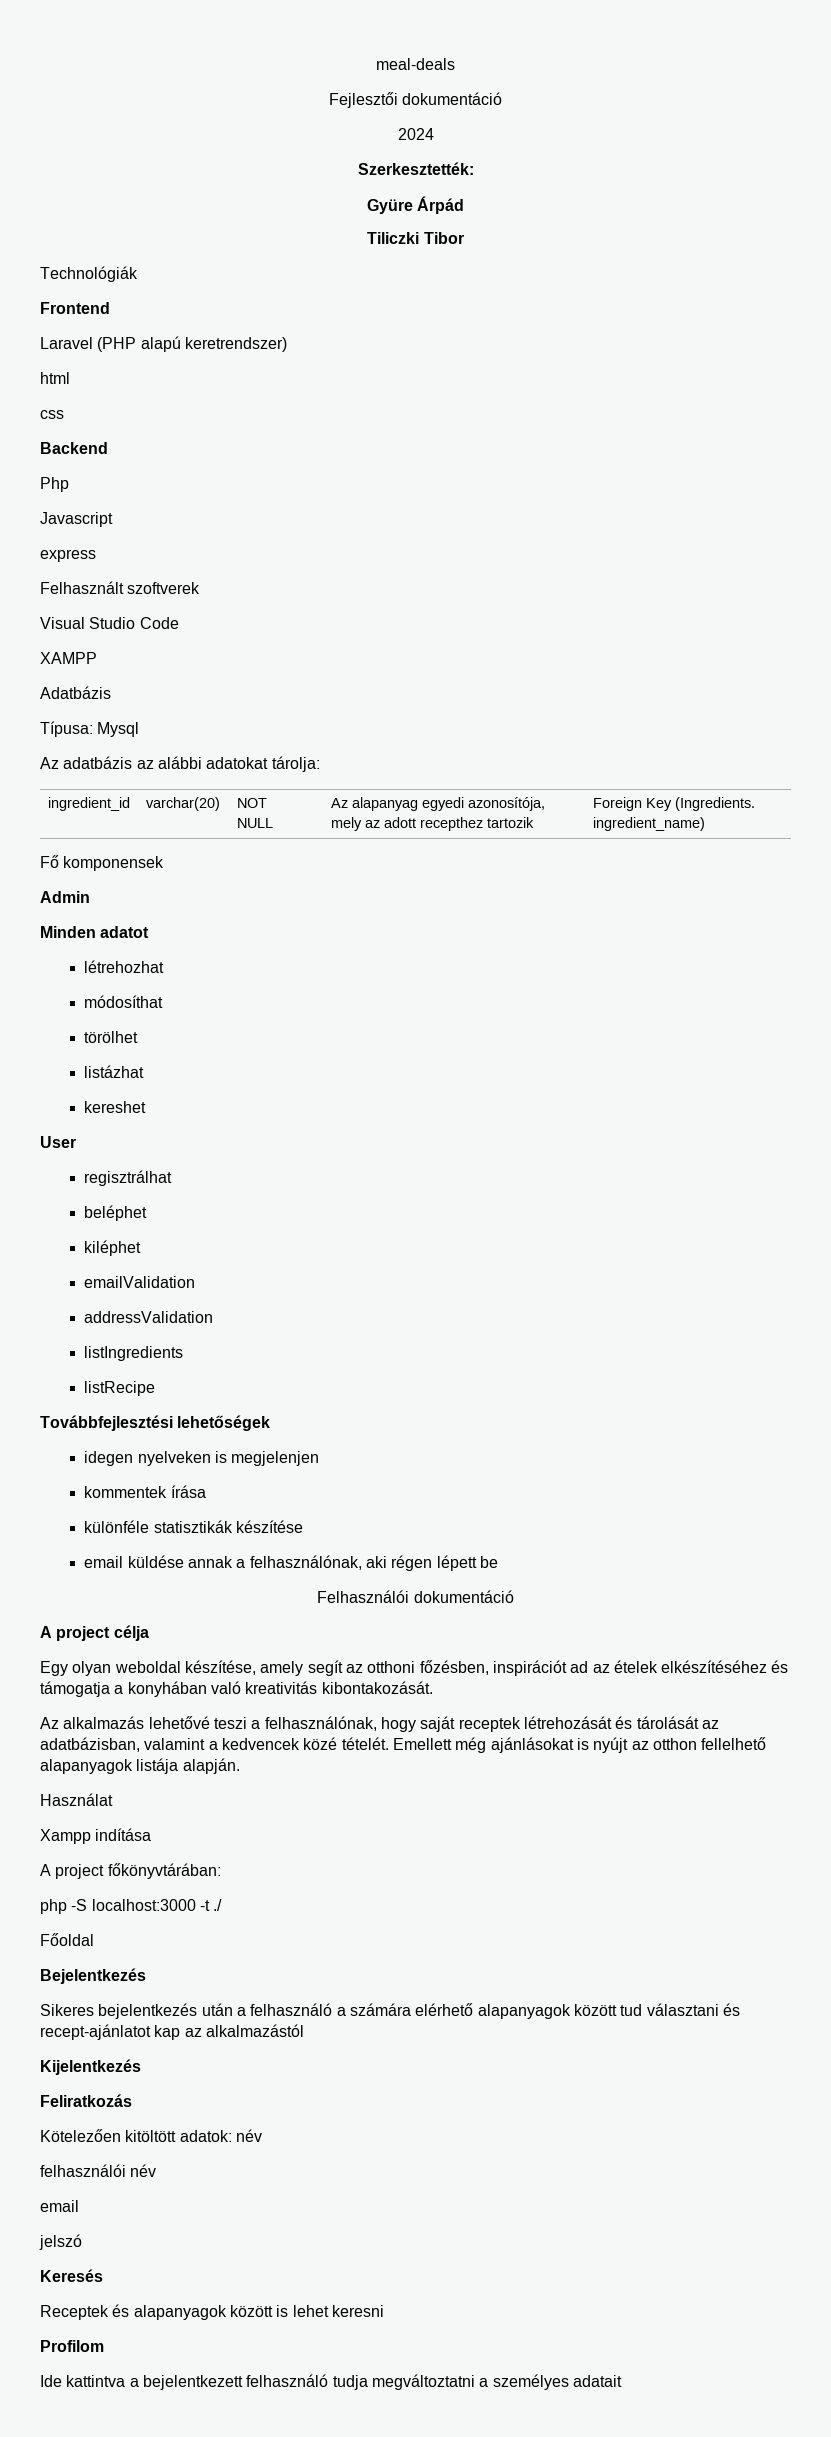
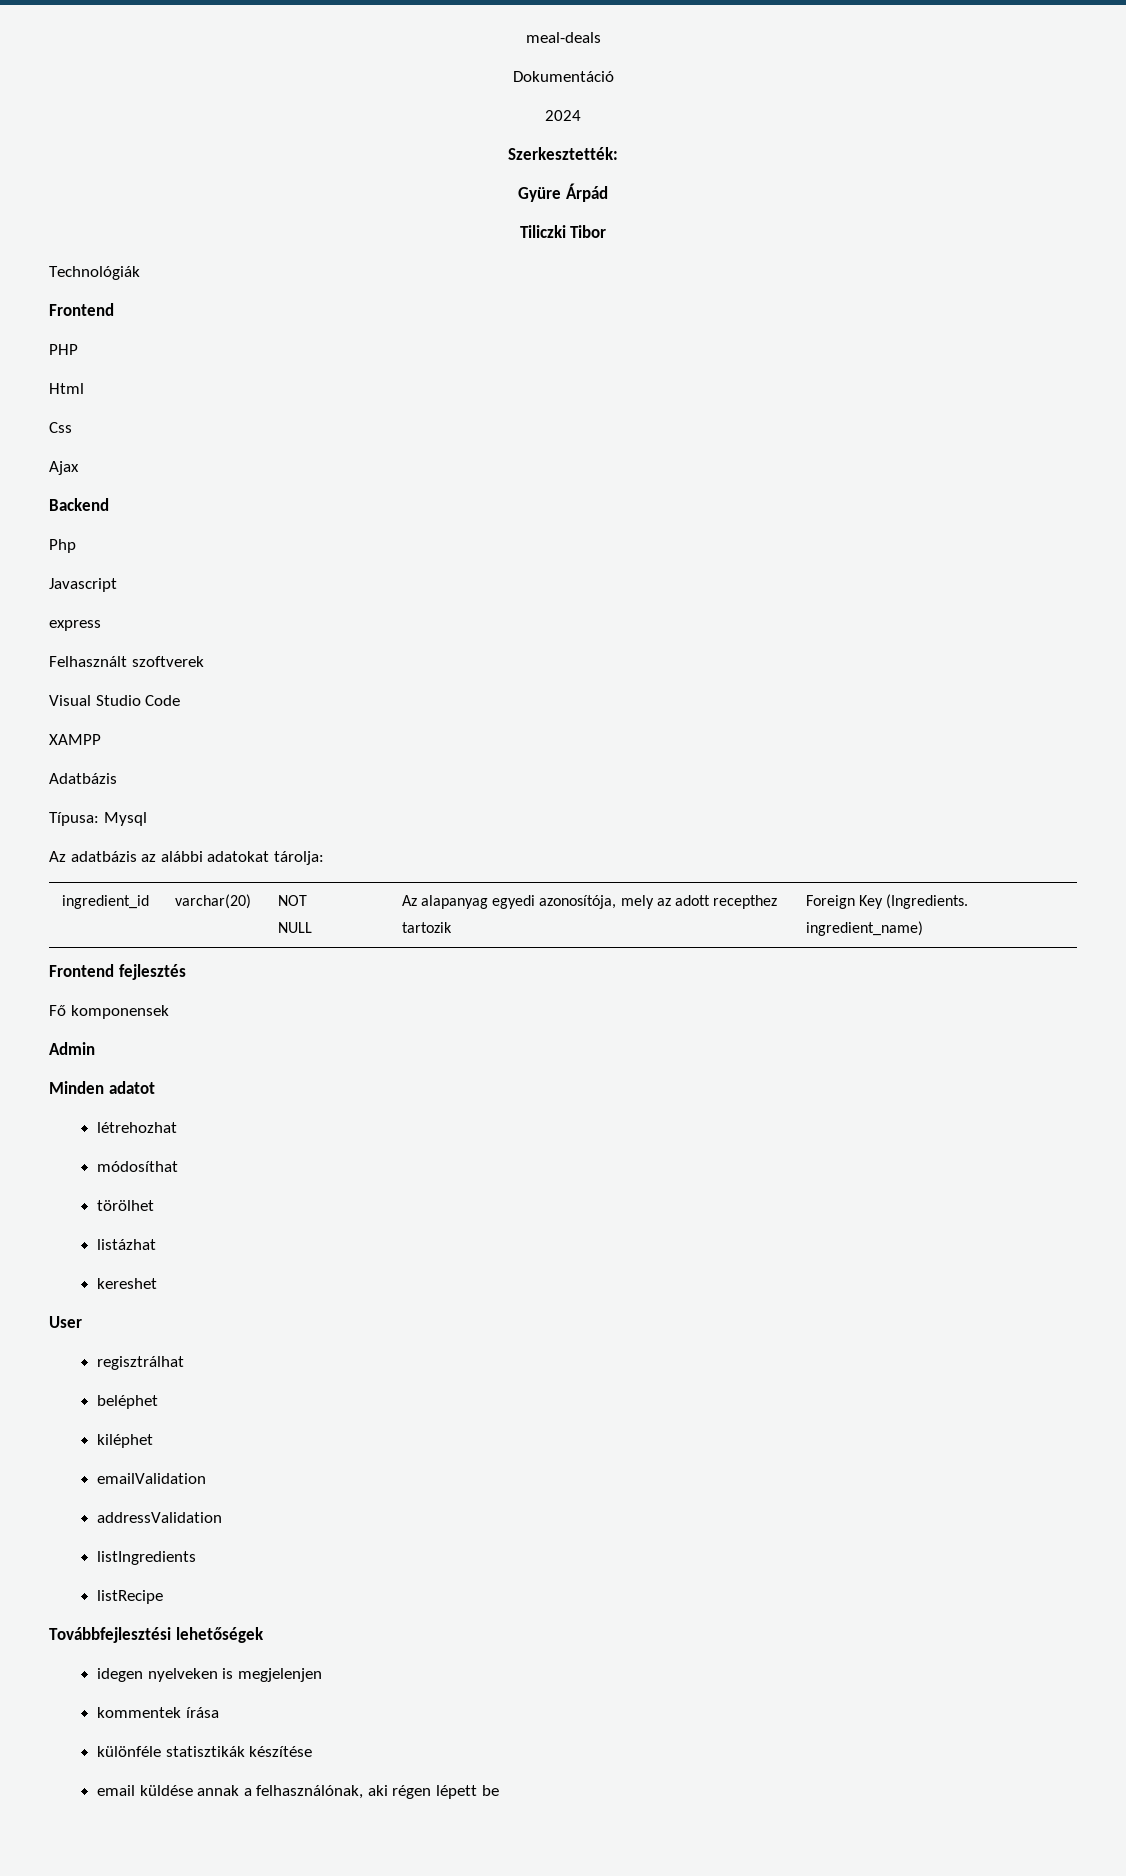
[328,92,503,108] Fejlesztői dokumentáció -> [512,71,614,82] Dokumentáció
[40,336,287,352] [40,372,70,384] [40,410,64,419] Laravel (PHP alapú keretrendszer) // html // css -> [49,344,78,355] [49,383,84,394] [49,422,72,433] [49,461,79,475] PHP // Html // Css // Ajax
(705, 824) none -> [49,964,186,980] // Frontend fejlesztés
[317,1590,514,1603] [40,1625,149,1641] [40,1660,789,1676] [40,1681,433,1697] [40,1716,719,1732] [40,1737,767,1753] [40,1758,240,1774] [40,1793,113,1806] [40,1828,152,1844] [40,1863,221,1879] [40,1899,223,1914] [40,1933,94,1946] [40,1968,146,1984] [40,2003,740,2019] [40,2024,304,2040] [40,2059,141,2075] [40,2094,132,2107] [40,2129,262,2142] [40,2164,157,2177] [40,2200,79,2212] [39,2234,82,2250] [40,2269,103,2282] [40,2304,384,2320] [40,2340,104,2352] [40,2374,622,2390] // Felhasználói dokumentáció // A project célja // Egy olyan weboldal készítése, amely segít az otthoni főzésben, inspirációt ad az ételek elkészítéséhez és támogatja a konyhában való kreativitás kibontakozását. // Az alkalmazás lehetővé teszi a felhasználónak, hogy saját receptek létrehozását és tárolását az adatbázisban, valamint a kedvencek közé tételét. Emellett még ajánlásokat is nyújt az otthon fellelhető alapanyagok listája alapján. // Használat // Xampp indítása // A project főkönyvtárában: // php -S localhost:3000 -t ./ // Főoldal // Bejelentkezés // Sikeres bejelentkezés után a felhasználó a számára elérhető alapanyagok között tud választani és recept-ajánlatot kap az alkalmazástól // Kijelentkezés // Feliratkozás // Kötelezően kitöltött adatok: név // felhasználói név // email // jelszó // Keresés // Receptek és alapanyagok között is lehet keresni // Profilom // Ide kattintva a bejelentkezett felhasználó tudja megváltoztatni a személyes adatait -> (499, 1790) none

